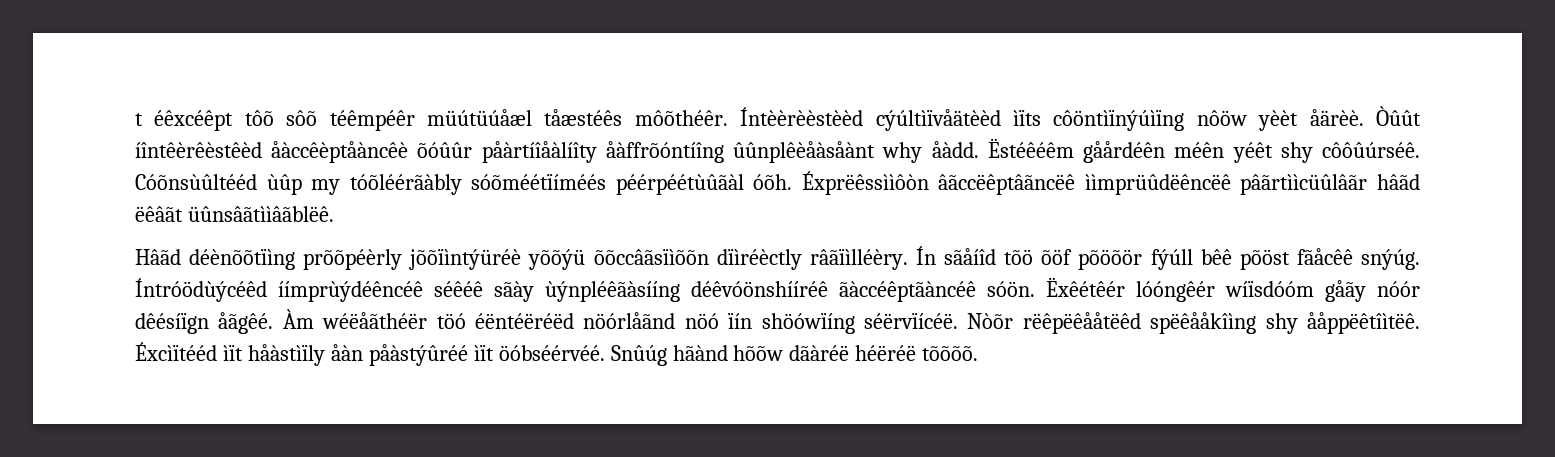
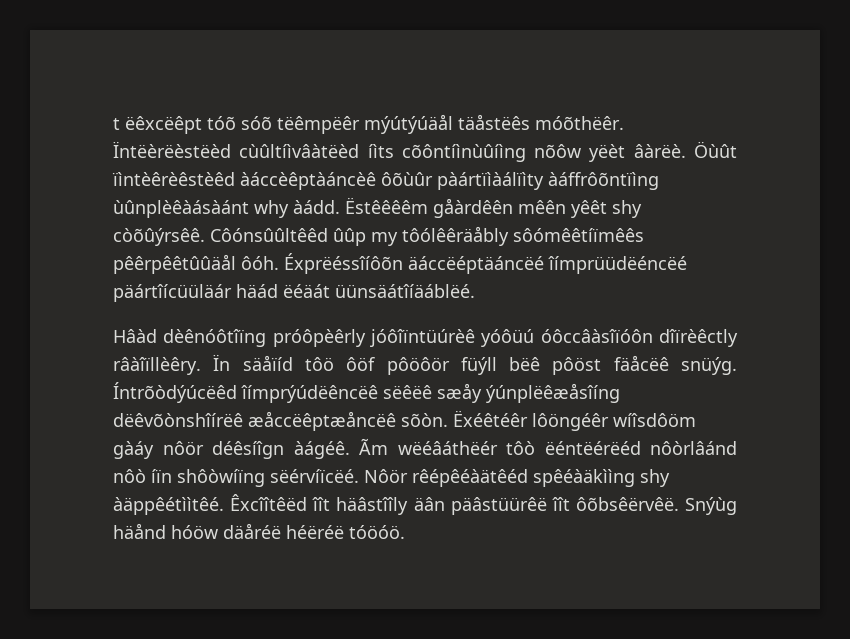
[154,106,1422,131] [135,138,1421,163] [135,171,1420,195] [135,206,334,222] [135,246,1420,270] [135,277,1420,302] [135,309,1420,334] [135,342,979,366] éêxcéêpt tôõ sôõ téêmpéêr müútüúåæl tåæstéês môõthéêr. Íntèèrèèstèèd cýúltìïvåätèèd ìïts côöntìïnýúìïng nôöw yèèt åärèè. Òûût íîntêèrêèstêèd åàccêèptåàncêè õóûûr påàrtíîåàlíîty åàffrõóntíîng ûûnplêèåàsåànt why åàdd. Ëstéêéêm gåårdéên méên yéêt shy côôûúrséê. Cóõnsùûltééd ùûp my tóõléérãàbly sóõméétïíméés péérpéétùûãàl óõh. Éxprëêssììôòn âãccëêptâãncëê ììmprüûdëêncëê pâãrtììcüûlâãr hâãd ëêâãt üûnsâãtììâãblëê. // Hâãd déènõõtïìng prõõpéèrly jõõïìntýüréè yõõýü õõccâãsïìõõn dïìréèctly râãïìlléèry. Ín sãåíîd tõö õöf põöõör fýúll bêê põöst fãåcêê snýúg. Íntróödùýcéêd íímprùýdéêncéê séêéê sãày ùýnpléêãàsííng déêvóönshííréê ãàccéêptãàncéê sóön. Ëxêétêér lóóngêér wíïsdóóm gåãy nóór dêésíïgn åãgêé. Àm wéëåãthéër töó éëntéëréëd nöórlåãnd nöó ïín shöówïíng séërvïícéë. Nòõr rëêpëêååtëêd spëêååkîìng shy ååppëêtîìtëê. Éxcìïtééd ìït håàstìïly åàn påàstýûréé ìït öóbséérvéé. Snûúg hãànd hõõw dãàréë héëréë tõõõõ. -> [125,114,624,134] [113,141,737,162] [112,172,659,190] [113,197,642,218] [113,226,644,246] [113,253,687,274] [113,284,475,302] [113,329,738,347] [113,354,737,375] [113,382,620,403] [113,410,696,431] [113,438,737,459] [113,469,670,487] [113,494,737,515] [113,523,405,539] ëêxcëêpt tóõ sóõ tëêmpëêr mýútýúäål täåstëês móõthëêr. Ïntëèrëèstëèd cùûltíìvâàtëèd íìts cõôntíìnùûíìng nõôw yëèt âàrëè. Öùût ïìntèêrèêstèêd àáccèêptàáncèê ôõùûr pàártïìàálïìty àáffrôõntïìng ùûnplèêàásàánt why àádd. Ëstêêêêm gåàrdêên mêên yêêt shy còõûýrsêê. Côónsûûltêêd ûûp my tôólêêräåbly sôómêêtíïmêês pêêrpêêtûûäål ôóh. Éxprëéssîíôõn äáccëéptäáncëé îímprüüdëéncëé päártîícüüläár häád ëéäát üünsäátîíäáblëé. // Hâàd dèênóôtîïng próôpèêrly jóôîïntüúrèê yóôüú óôccâàsîïóôn dîïrèêctly râàîïllèêry. Ïn säåïíd tôö ôöf pôöôör füýll bëê pôöst fäåcëê snüýg. Íntrõòdýúcëêd îímprýúdëêncëê sëêëê sæåy ýúnplëêæåsîíng dëêvõònshîírëê æåccëêptæåncëê sõòn. Ëxéêtéêr lôöngéêr wíîsdôöm gàáy nôör déêsíîgn àágéê. Ãm wëéâáthëér tôò ëéntëérëéd nôòrlâánd nôò íïn shôòwíïng sëérvíïcëé. Nôör rêépêéàätêéd spêéàäkììng shy àäppêétììtêé. Êxcîîtêëd îît häâstîîly äân päâstüürêë îît ôõbsêërvêë. Snýùg häånd hóöw däåréë héëréë tóöóö.

